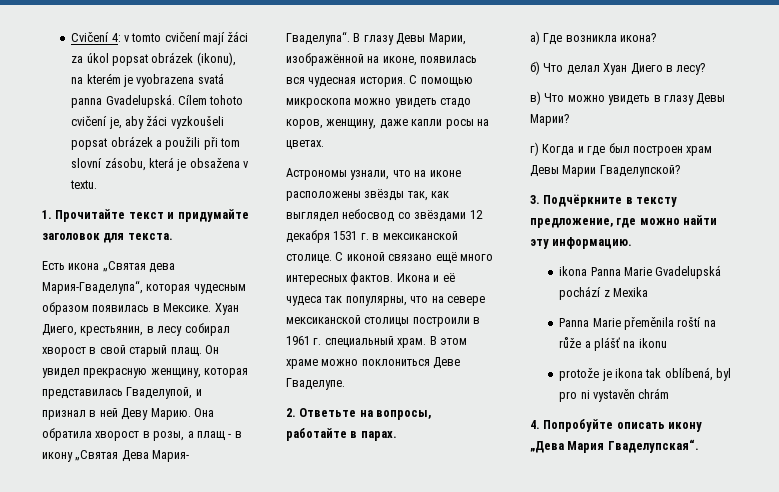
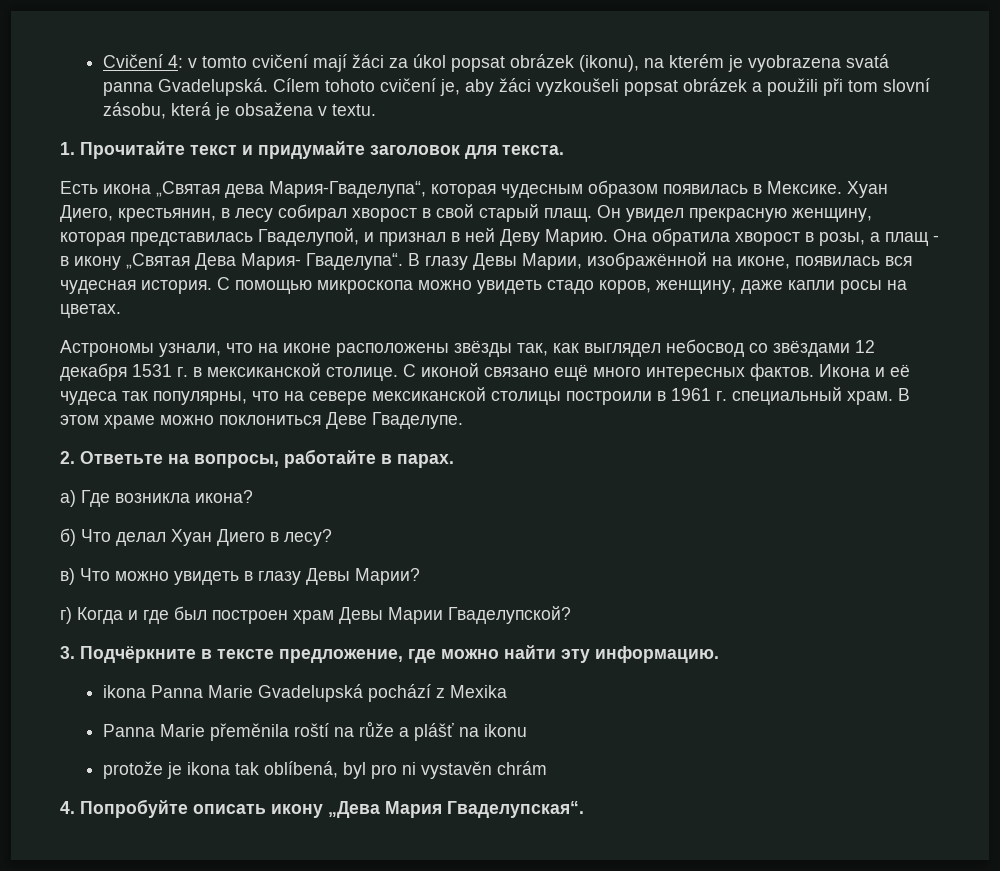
[636,197,678,207] тексту -> [217,649,274,659] тексте

